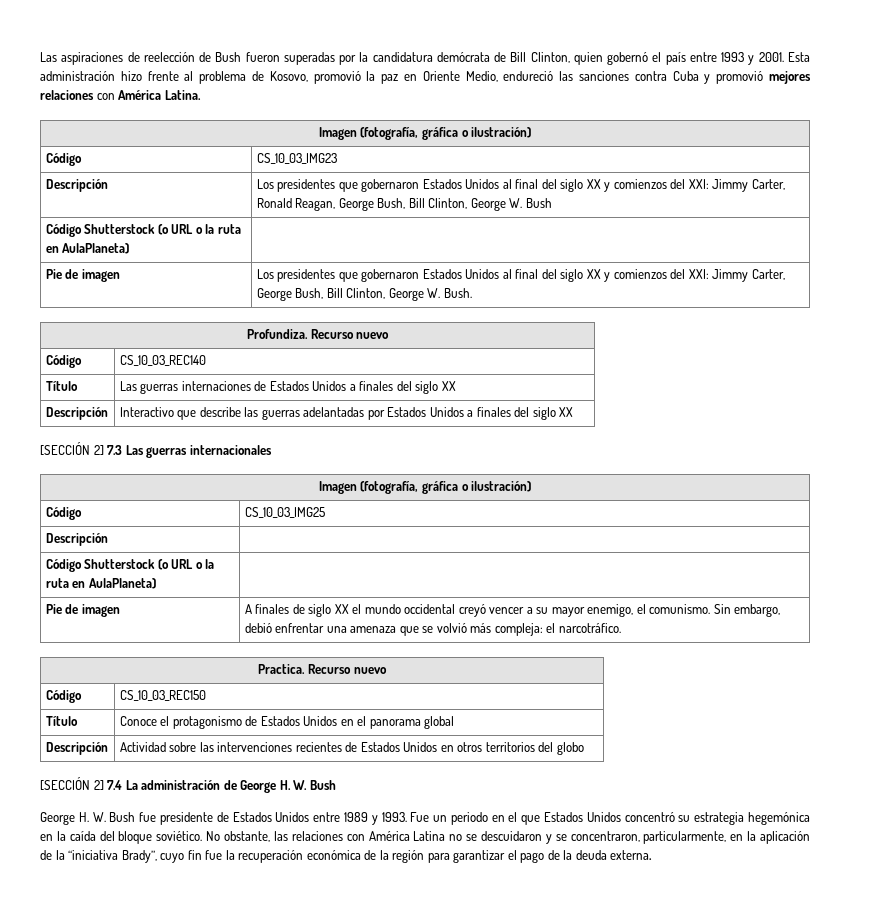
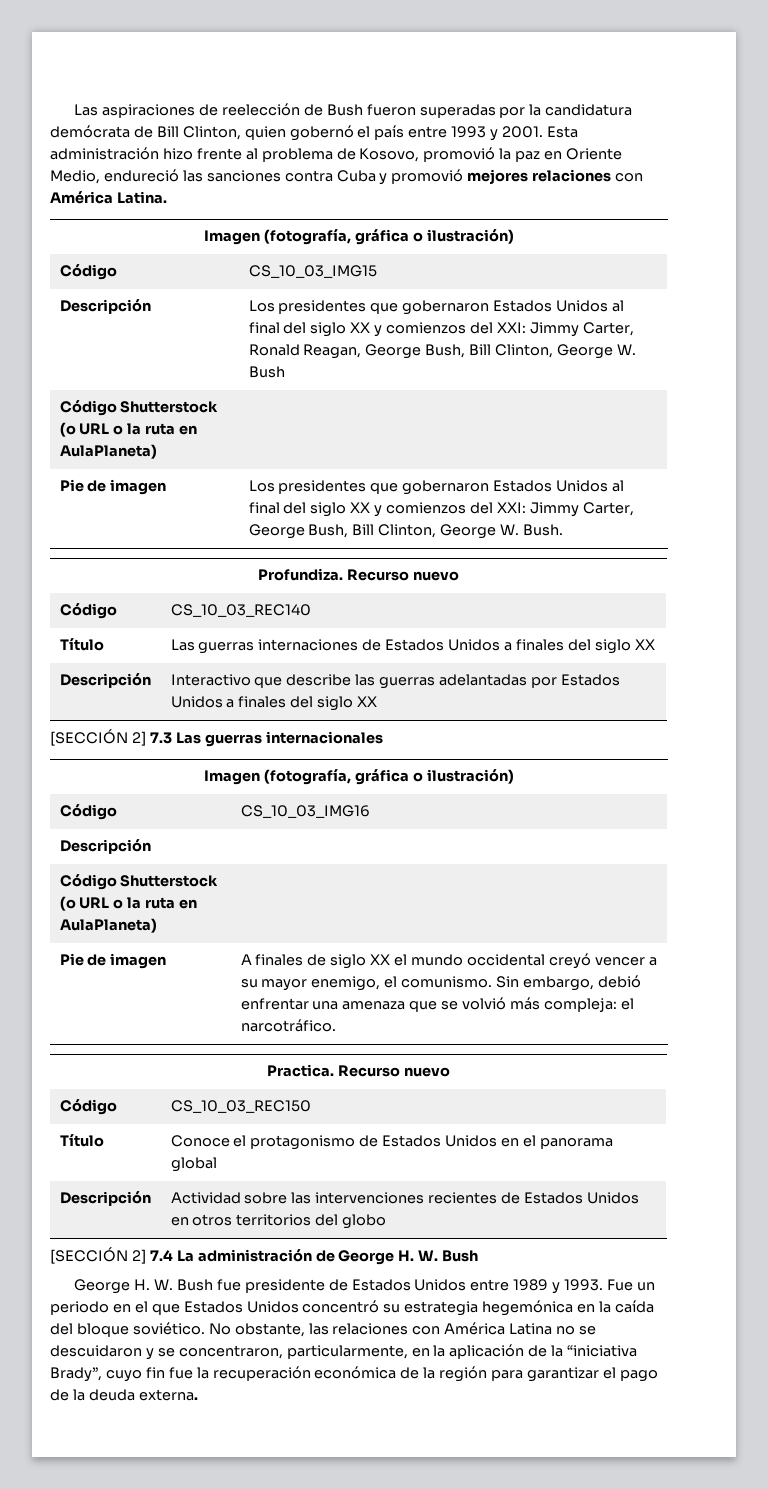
[256,153,337,164] CS_10_03_IMG23 -> [248,265,377,278] CS_10_03_IMG15
[244,507,325,518] CS_10_03_IMG25 -> [240,805,370,818] CS_10_03_IMG16

